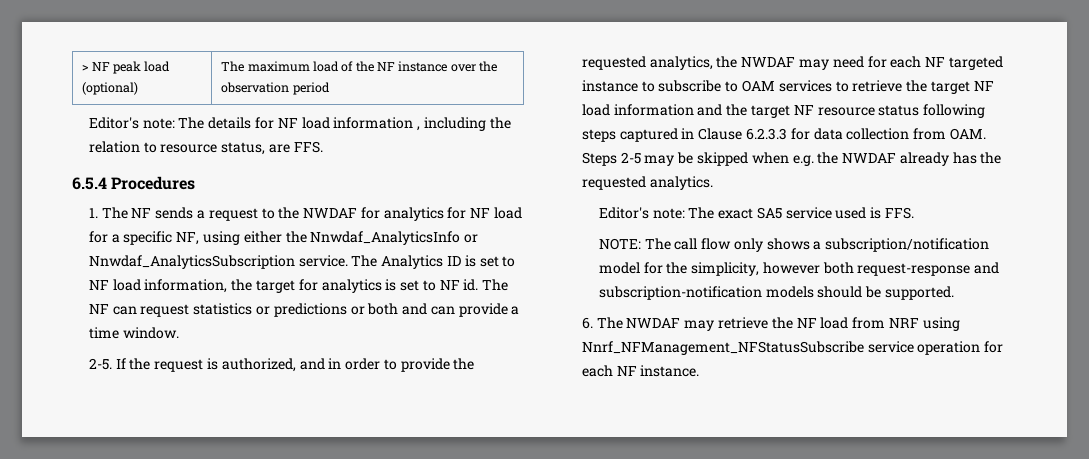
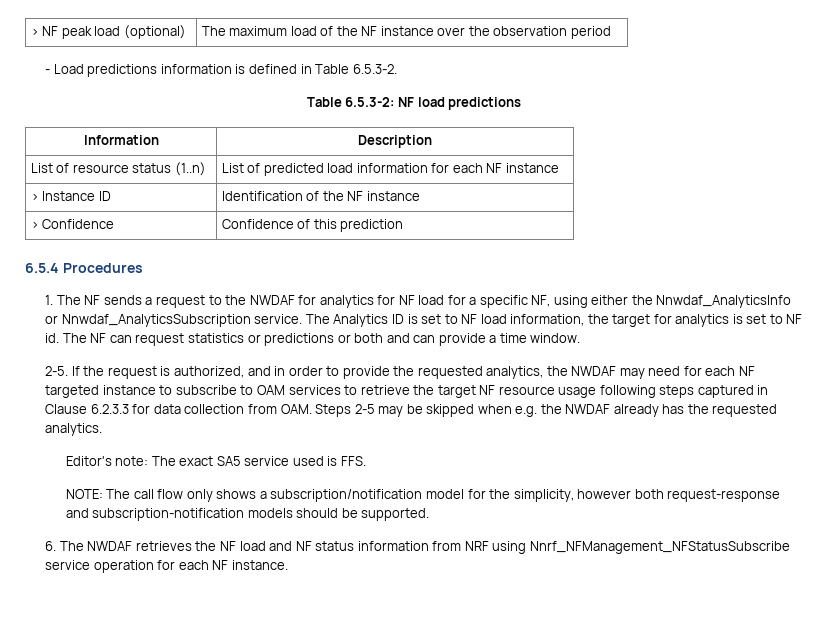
[88,117,511,131] [88,141,323,155] Editor's note: The details for NF load information , including the relation to resource status, are FFS. -> [45,64,397,77] [306,97,522,110] [83,135,159,145] [358,135,432,148] [30,162,206,176] [221,163,559,176] [30,191,111,201] [221,191,420,201] [30,219,115,229] [221,219,404,232] - Load predictions information is defined in Table 6.5.3-2. // Table 6.5.3-2: NF load predictions // Information | Description // List of resource status (1..n) | List of predicted load information for each NF instance // > Instance ID | Identification of the NF instance // > Confidence | Confidence of this prediction
[581,104,920,118] load information and the target NF resource status -> [498,386,597,398] resource usage
[684,317,768,331] may retrieve -> [135,541,192,551] retrieves
(849, 323) none -> [269,541,429,551] and NF status information

